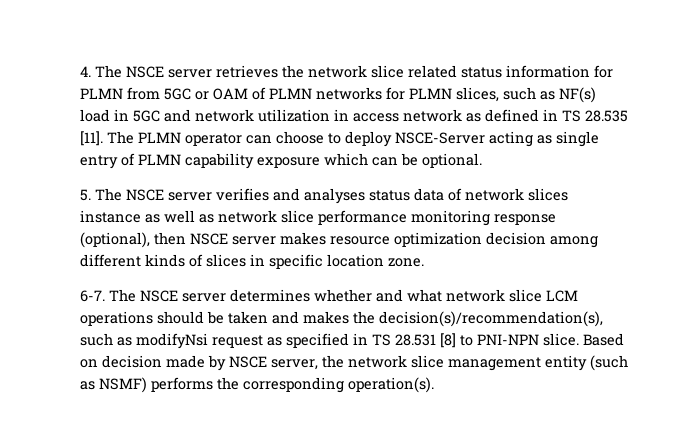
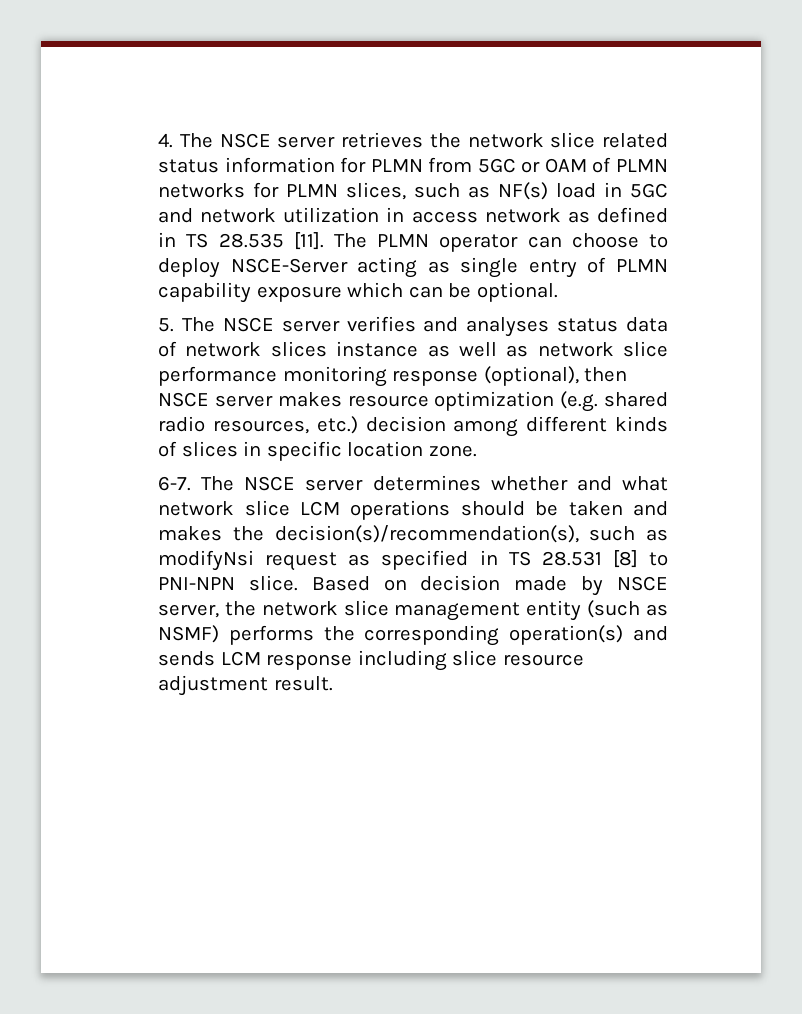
(482, 239) none -> [560,391,668,412] [158,416,358,434] (e.g. shared radio resources, etc.)
[347,377,434,393] operation(s). -> [509,625,668,645] [158,650,584,671] [158,675,333,696] operation(s) and sends LCM response including slice resource adjustment result.

